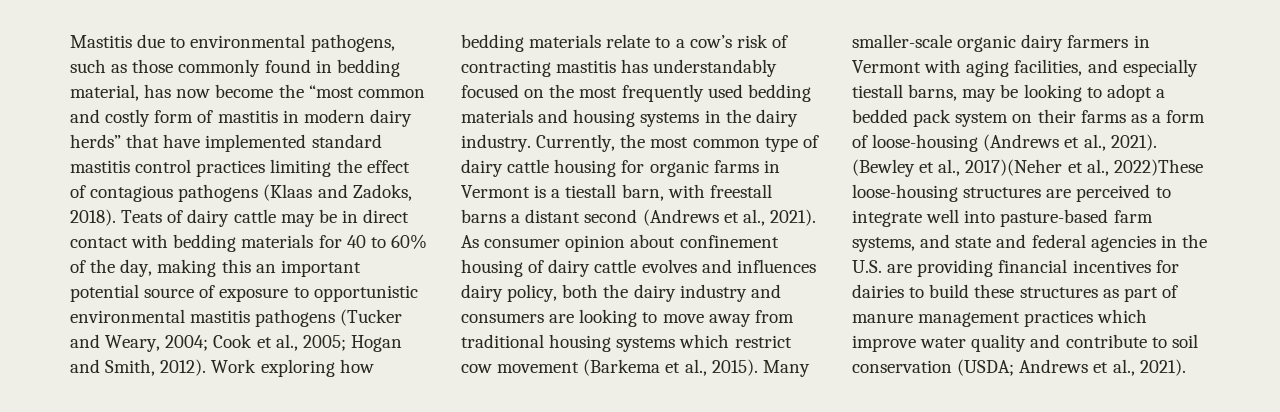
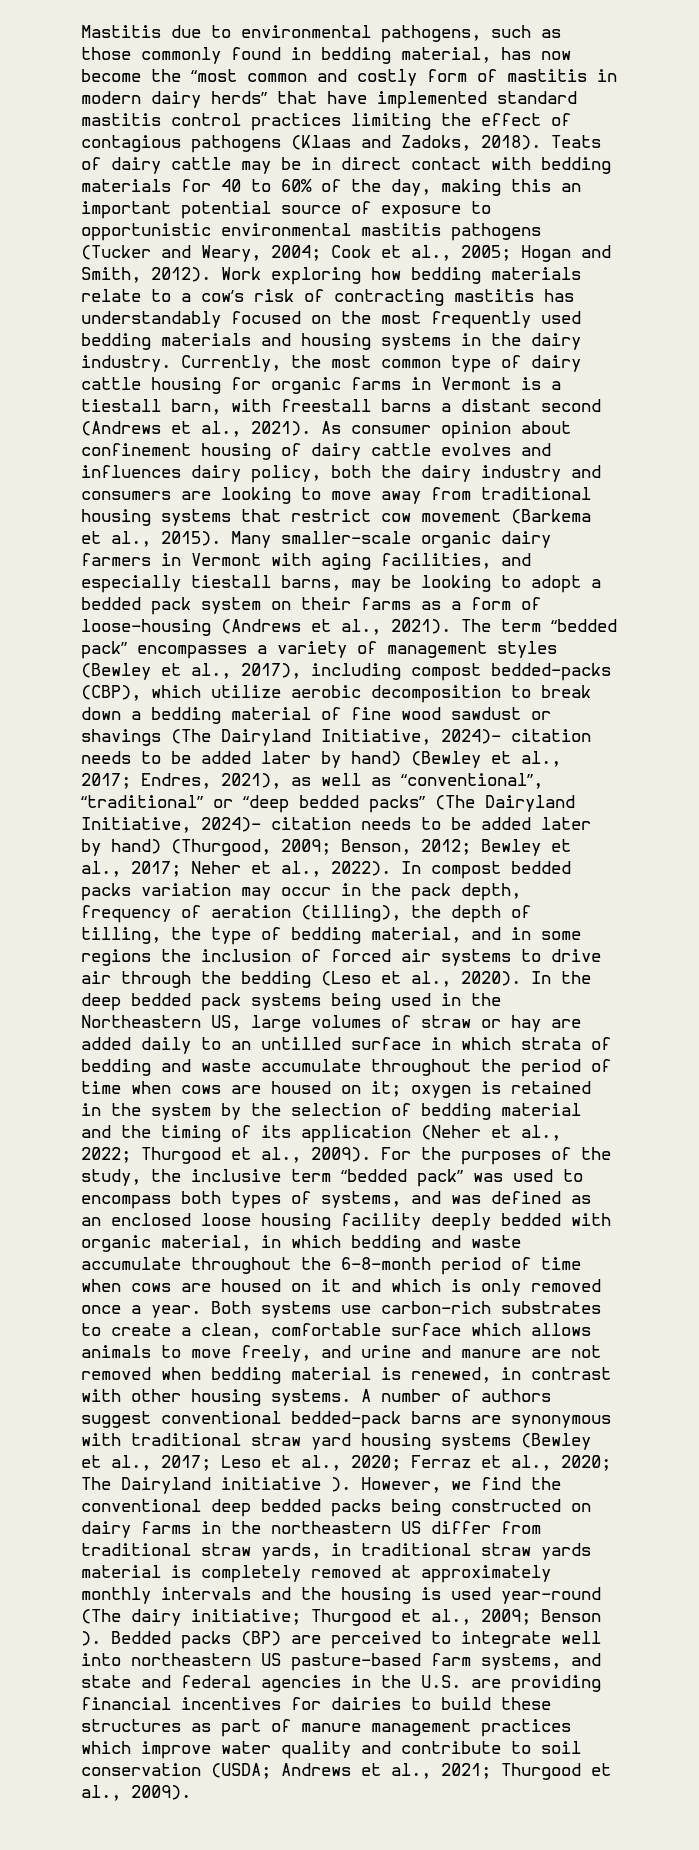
[679,334,730,348] which -> [241,509,281,522] that
[852,159,1203,177] [852,184,1042,202] (Bewley et al., 2017)(Neher et al., 2022)These loose-housing structures -> [461,619,617,632] [81,641,557,659] [81,663,611,681] [81,685,591,703] [81,707,551,724] [81,729,591,746] [81,751,561,768] [81,773,543,789] [81,795,575,813] [81,817,591,833] [81,839,571,856] [81,861,571,879] [81,883,521,901] [81,905,531,923] [81,927,581,945] [81,949,601,966] [81,971,591,988] [81,993,501,1011] [81,1015,581,1032] [81,1037,611,1054] [81,1059,611,1077] [81,1081,591,1098] [81,1103,581,1120] [81,1125,561,1143] [81,1147,611,1165] [81,1169,583,1187] [81,1191,591,1209] [81,1213,611,1231] [81,1235,521,1252] [81,1257,581,1275] [81,1279,601,1296] [81,1301,601,1318] [81,1323,591,1339] [81,1345,601,1362] [81,1367,611,1384] [81,1389,551,1406] [81,1411,611,1429] [81,1433,591,1450] [81,1455,611,1471] [81,1477,561,1494] [81,1499,591,1517] [81,1521,541,1538] [81,1543,591,1560] [81,1565,551,1583] [81,1587,601,1604] [81,1609,601,1626] [81,1631,281,1649] The term “bedded pack” encompasses a variety of management styles (Bewley et al., 2017), including compost bedded-packs (CBP), which utilize aerobic decomposition to break down a bedding material of fine wood sawdust or shavings (The Dairyland Initiative, 2024)- citation needs to be added later by hand) (Bewley et al., 2017; Endres, 2021), as well as “conventional”, “traditional” or “deep bedded packs” (The Dairyland Initiative, 2024)- citation needs to be added later by hand) (Thurgood, 2009; Benson, 2012; Bewley et al., 2017; Neher et al., 2022). In compost bedded packs variation may occur in the pack depth, frequency of aeration (tilling), the depth of tilling, the type of bedding material, and in some regions the inclusion of forced air systems to drive air through the bedding (Leso et al., 2020). In the deep bedded pack systems being used in the Northeastern US, large volumes of straw or hay are added daily to an untilled surface in which strata of bedding and waste accumulate throughout the period of time when cows are housed on it; oxygen is retained in the system by the selection of bedding material and the timing of its application (Neher et al., 2022; Thurgood et al., 2009). For the purposes of the study, the inclusive term “bedded pack” was used to encompass both types of systems, and was defined as an enclosed loose housing facility deeply bedded with organic material, in which bedding and waste accumulate throughout the 6–8-month period of time when cows are housed on it and which is only removed once a year. Both systems use carbon-rich substrates to create a clean, comfortable surface which allows animals to move freely, and urine and manure are not removed when bedding material is renewed, in contrast with other housing systems. A number of authors suggest conventional bedded-pack barns are synonymous with traditional straw yard housing systems (Bewley et al., 2017; Leso et al., 2020; Ferraz et al., 2020; The Dairyland initiative ). However, we find the conventional deep bedded packs being constructed on dairy farms in the northeastern US differ from traditional straw yards, in traditional straw yards material is completely removed at approximately monthly intervals and the housing is used year-round (The dairy initiative; Thurgood et al., 2009; Benson ). Bedded packs (BP)
(996, 216) none -> [131,1653,281,1666] northeastern US
[1139,359,1186,376] 2021). -> [441,1763,611,1780] [81,1785,191,1801] 2021; Thurgood et al., 2009).

